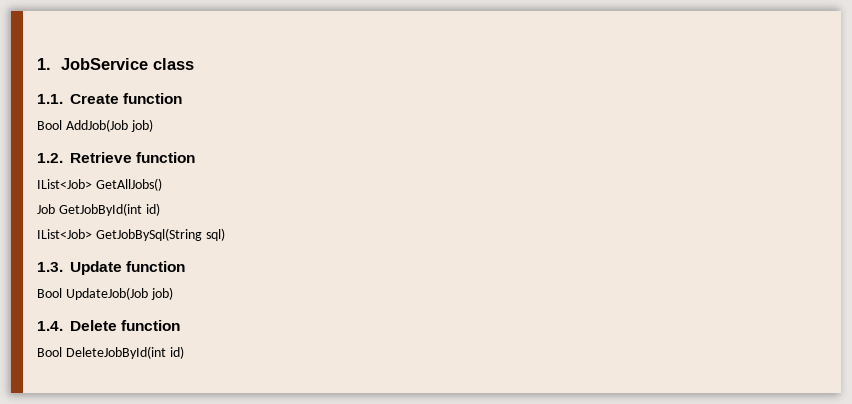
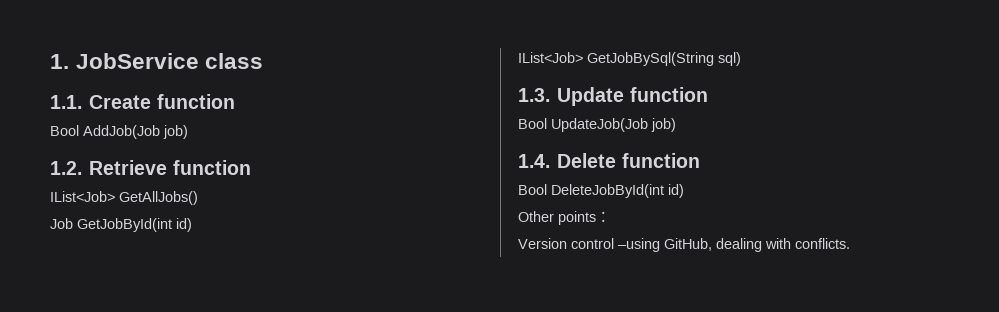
(184, 352) none -> [518,211,611,225] [518,238,850,252] // Other points： // Version control –using GitHub, dealing with conflicts.

